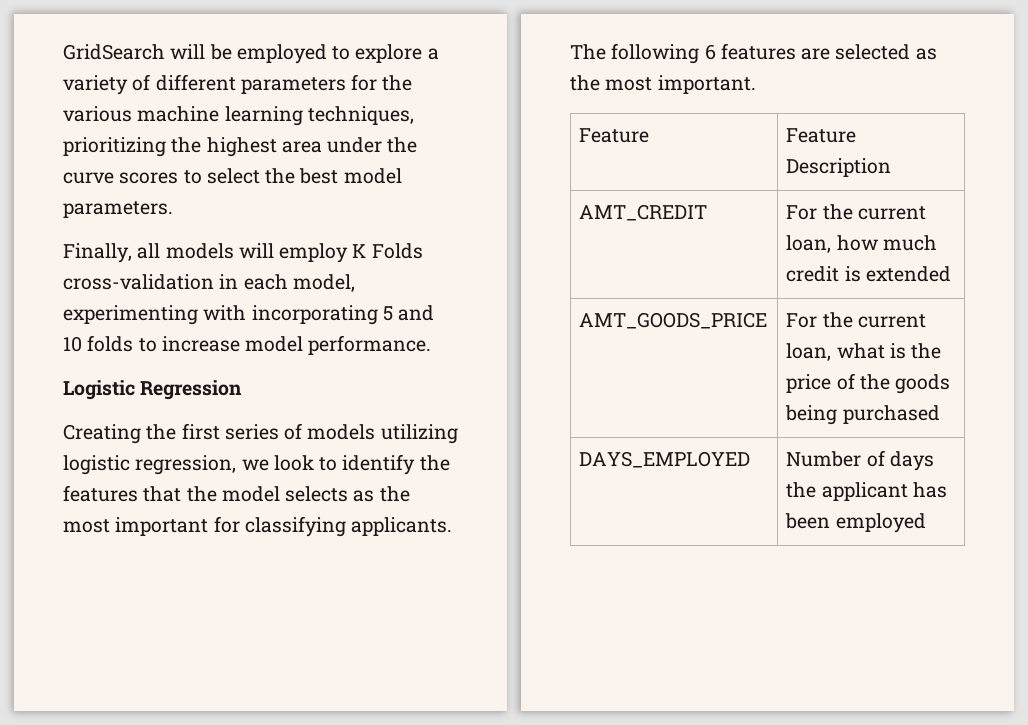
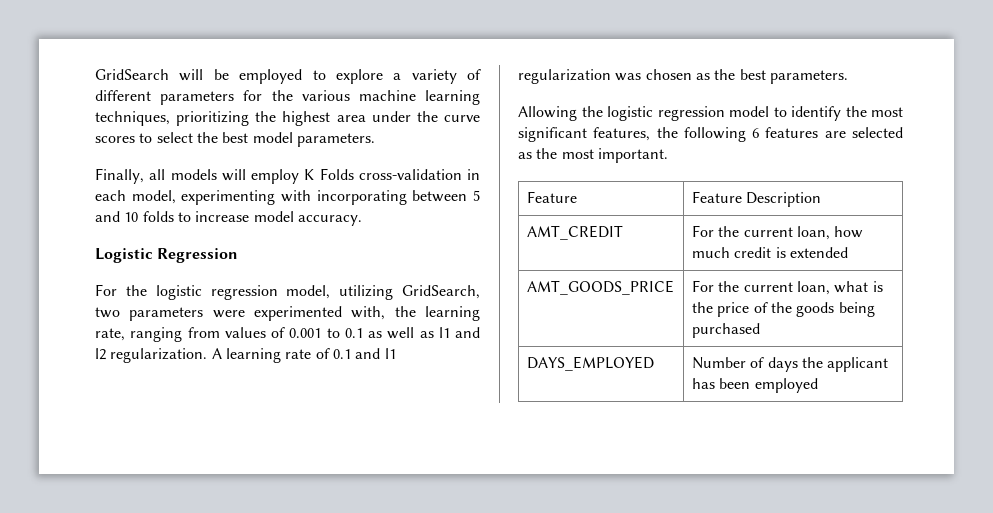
(378, 315) none -> [412,190,468,202] between
[308,335,432,355] performance. -> [297,215,362,226] accuracy.
[63,423,458,444] [63,454,450,475] [63,485,410,502] [63,516,453,537] [570,44,606,60] Creating the first series of models utilizing logistic regression, we look to identify the features that the model selects as the most important for classifying applicants. The -> [95,284,481,300] [95,306,480,321] [95,327,480,342] [95,348,396,363] [518,69,848,84] [518,106,903,121] [518,127,678,142] For the logistic regression model, utilizing GridSearch, two parameters were experimented with, the learning rate, ranging from values of 0.001 to 0.1 as well as l1 and l2 regularization. A learning rate of 0.1 and l1 regularization was chosen as the best parameters. // Allowing the logistic regression model to identify the most significant features, the

